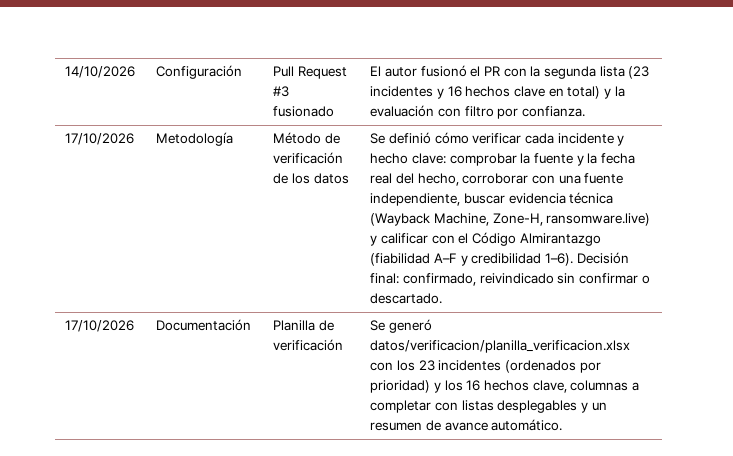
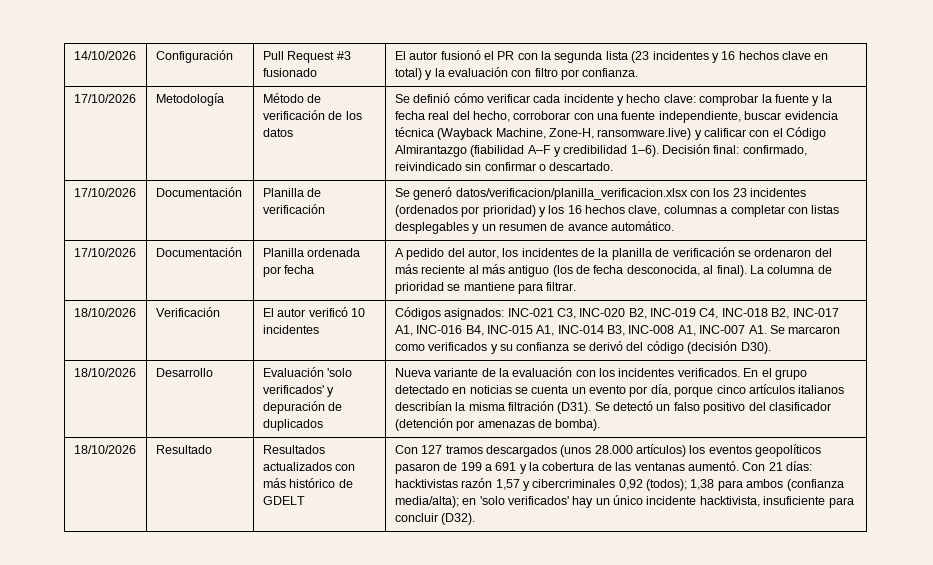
(563, 425) none -> [73,248,136,257] [155,247,242,257] [262,248,361,257] [262,265,315,277] [394,247,832,260] [394,264,832,277] [394,282,577,294] [73,308,136,317] [155,307,220,317] [262,307,365,317] [262,325,319,334] [394,307,839,320] [394,325,841,336] [394,341,771,354] [73,368,136,377] [155,368,213,377] [262,367,353,377] [262,385,335,397] [262,401,343,414] [262,419,323,431] [394,367,807,380] [394,384,845,397] [394,401,831,414] [394,418,601,431] [73,445,136,454] [155,445,212,454] [262,445,325,454] [262,462,356,471] [262,478,353,488] [262,496,305,505] [394,444,822,457] [394,461,813,474] [394,478,844,491] [394,495,854,508] [394,513,476,525] // 17/10/2026 | Documentación | Planilla ordenada por fecha | A pedido del autor, los incidentes de la planilla de verificación se ordenaron del más reciente al más antiguo (los de fecha desconocida, al final). La columna de prioridad se mantiene para filtrar. // 18/10/2026 | Verificación | El autor verificó 10 incidentes | Códigos asignados: INC-021 C3, INC-020 B2, INC-019 C4, INC-018 B2, INC-017 A1, INC-016 B4, INC-015 A1, INC-014 B3, INC-008 A1, INC-007 A1. Se marcaron como verificados y su confianza se derivó del código (decisión D30). // 18/10/2026 | Desarrollo | Evaluación 'solo verificados' y depuración de duplicados | Nueva variante de la evaluación con los incidentes verificados. En el grupo detectado en noticias se cuenta un evento por día, porque cinco artículos italianos describían la misma filtración (D31). Se detectó un falso positivo del clasificador (detención por amenazas de bomba). // 18/10/2026 | Resultado | Resultados actualizados con más histórico de GDELT | Con 127 tramos descargados (unos 28.000 artículos) los eventos geopolíticos pasaron de 199 a 691 y la cobertura de las ventanas aumentó. Con 21 días: hacktivistas razón 1,57 y cibercriminales 0,92 (todos); 1,38 para ambos (confianza media/alta); en 'solo verificados' hay un único incidente hacktivista, insuficiente para concluir (D32).

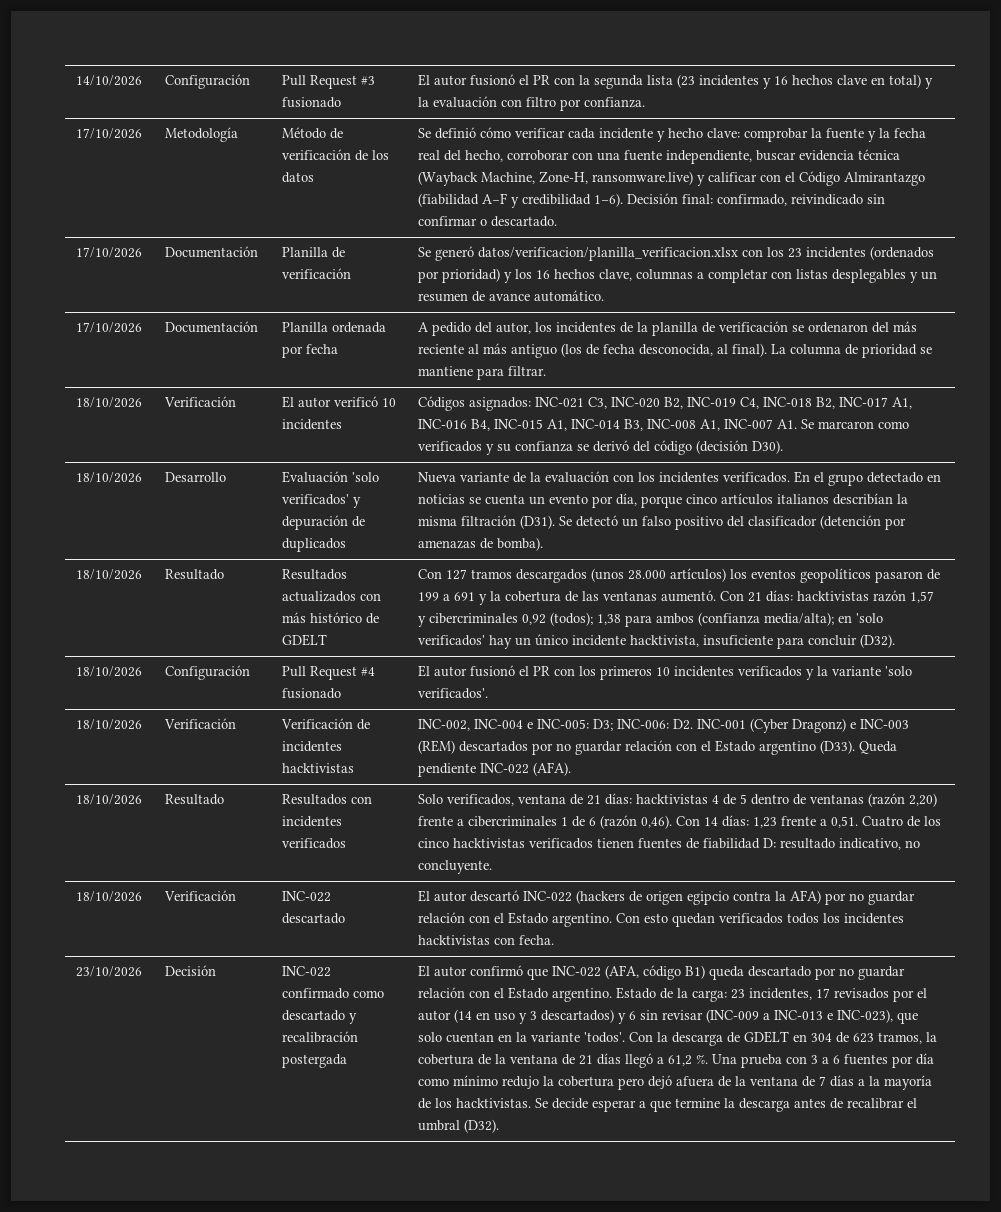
(476, 519) none -> [76,666,143,677] [165,665,251,680] [282,666,376,680] [282,688,342,699] [418,665,913,680] [418,688,489,699] [76,719,143,730] [164,718,237,729] [281,718,371,730] [282,741,343,752] [282,763,355,773] [418,718,910,733] [418,740,898,755] [418,762,572,777] [76,794,143,805] [165,794,225,805] [282,794,373,805] [282,816,343,827] [282,838,347,849] [418,793,938,807] [418,815,942,829] [418,838,921,850] [418,860,493,874] [76,891,143,902] [164,890,237,901] [282,891,332,902] [282,913,346,924] [418,890,916,905] [418,912,905,927] [418,935,555,945] [76,966,143,977] [165,965,217,976] [282,966,332,977] [282,988,385,999] [282,1010,358,1024] [282,1031,359,1043] [282,1054,348,1068] [418,965,906,980] [418,987,928,1002] [418,1009,919,1024] [418,1031,938,1046] [418,1053,935,1068] [418,1075,933,1090] [418,1098,918,1112] [418,1119,500,1133] // 18/10/2026 | Configuración | Pull Request #4 fusionado | El autor fusionó el PR con los primeros 10 incidentes verificados y la variante 'solo verificados'. // 18/10/2026 | Verificación | Verificación de incidentes hacktivistas | INC-002, INC-004 e INC-005: D3; INC-006: D2. INC-001 (Cyber Dragonz) e INC-003 (REM) descartados por no guardar relación con el Estado argentino (D33). Queda pendiente INC-022 (AFA). // 18/10/2026 | Resultado | Resultados con incidentes verificados | Solo verificados, ventana de 21 días: hacktivistas 4 de 5 dentro de ventanas (razón 2,20) frente a cibercriminales 1 de 6 (razón 0,46). Con 14 días: 1,23 frente a 0,51. Cuatro de los cinco hacktivistas verificados tienen fuentes de fiabilidad D: resultado indicativo, no concluyente. // 18/10/2026 | Verificación | INC-022 descartado | El autor descartó INC-022 (hackers de origen egipcio contra la AFA) por no guardar relación con el Estado argentino. Con esto quedan verificados todos los incidentes hacktivistas con fecha. // 23/10/2026 | Decisión | INC-022 confirmado como descartado y recalibración postergada | El autor confirmó que INC-022 (AFA, código B1) queda descartado por no guardar relación con el Estado argentino. Estado de la carga: 23 incidentes, 17 revisados por el autor (14 en uso y 3 descartados) y 6 sin revisar (INC-009 a INC-013 e INC-023), que solo cuentan en la variante 'todos'. Con la descarga de GDELT en 304 de 623 tramos, la cobertura de la ventana de 21 días llegó a 61,2 %. Una prueba con 3 a 6 fuentes por día como mínimo redujo la cobertura pero dejó afuera de la ventana de 7 días a la mayoría de los hacktivistas. Se decide esperar a que termine la descarga antes de recalibrar el umbral (D32).

